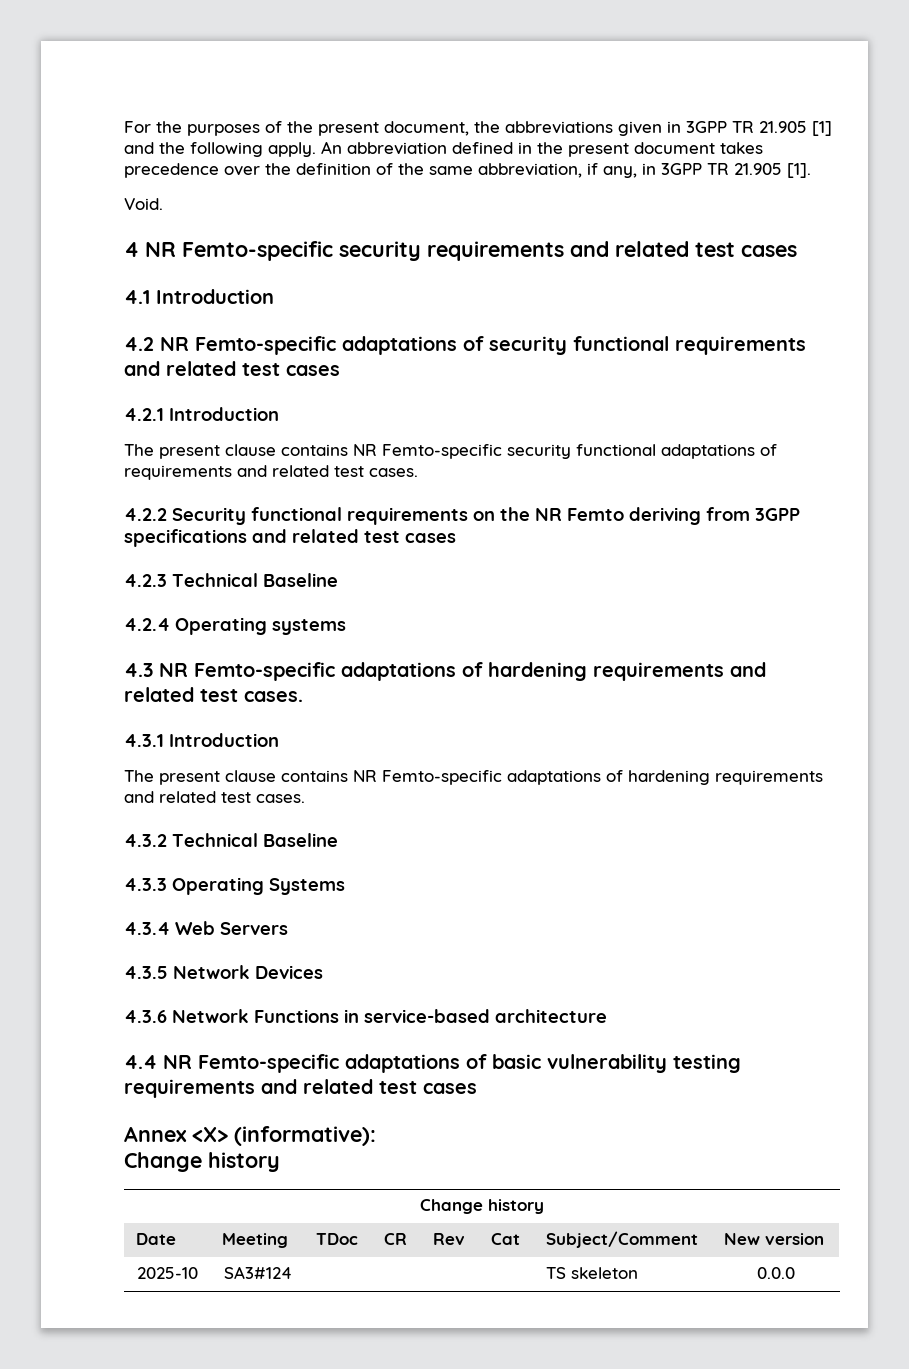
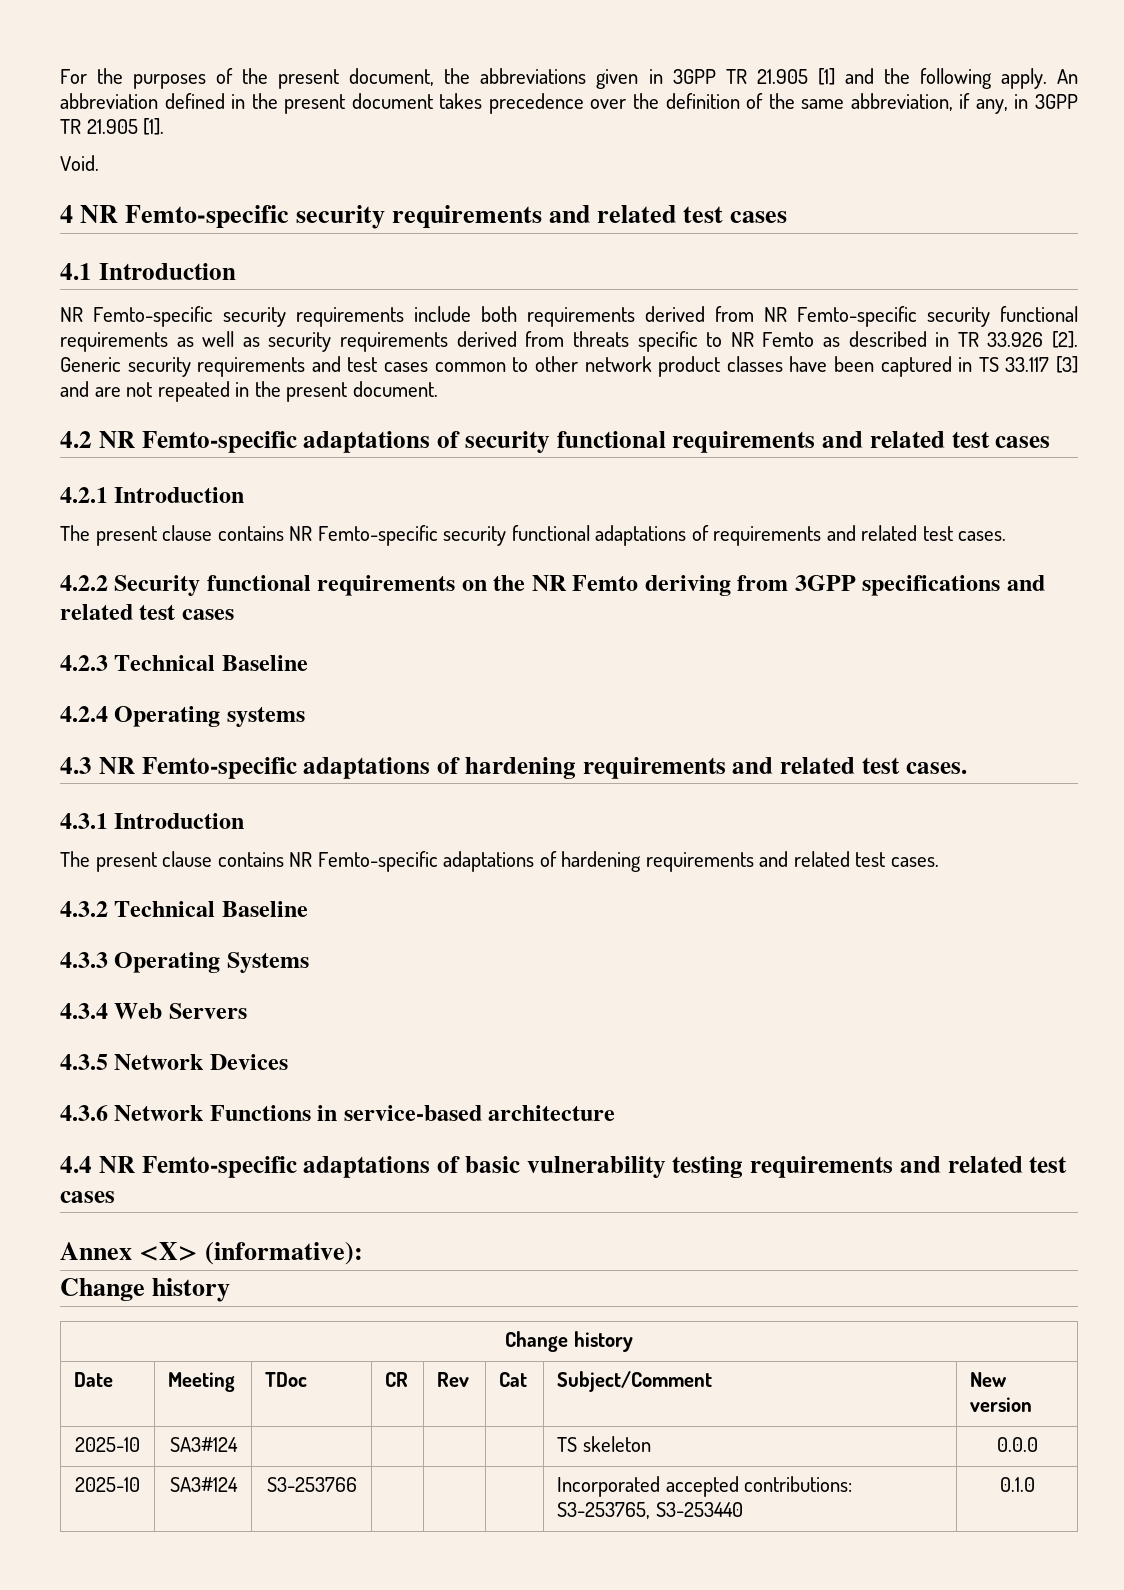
(274, 296) none -> [60,306,1078,327] [60,331,1078,352] [60,356,1078,377] [60,381,438,402] // NR Femto-specific security requirements include both requirements derived from NR Femto-specific security functional requirements as well as security requirements derived from threats specific to NR Femto as described in TR 33.926 [2]. Generic security requirements and test cases common to other network product classes have been captured in TS 33.117 [3] and are not repeated in the present document.
(795, 1273) none -> [75,1477,140,1492] [169,1477,238,1492] [266,1477,357,1492] [557,1476,853,1497] [557,1502,743,1519] [999,1477,1035,1492] // 2025-10 | SA3#124 | S3-253766 | | | | Incorporated accepted contributions: S3-253765, S3-253440 | 0.1.0

